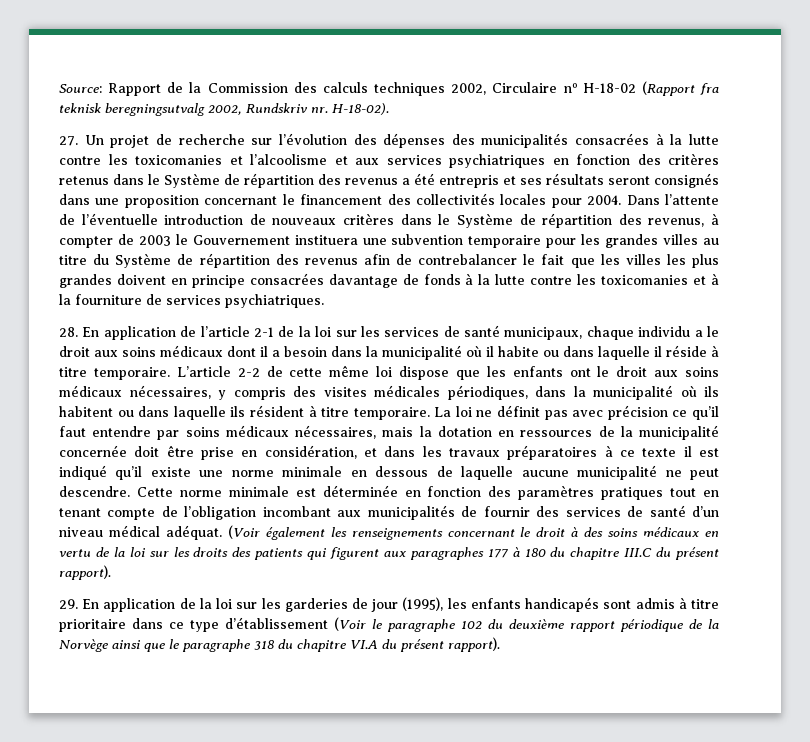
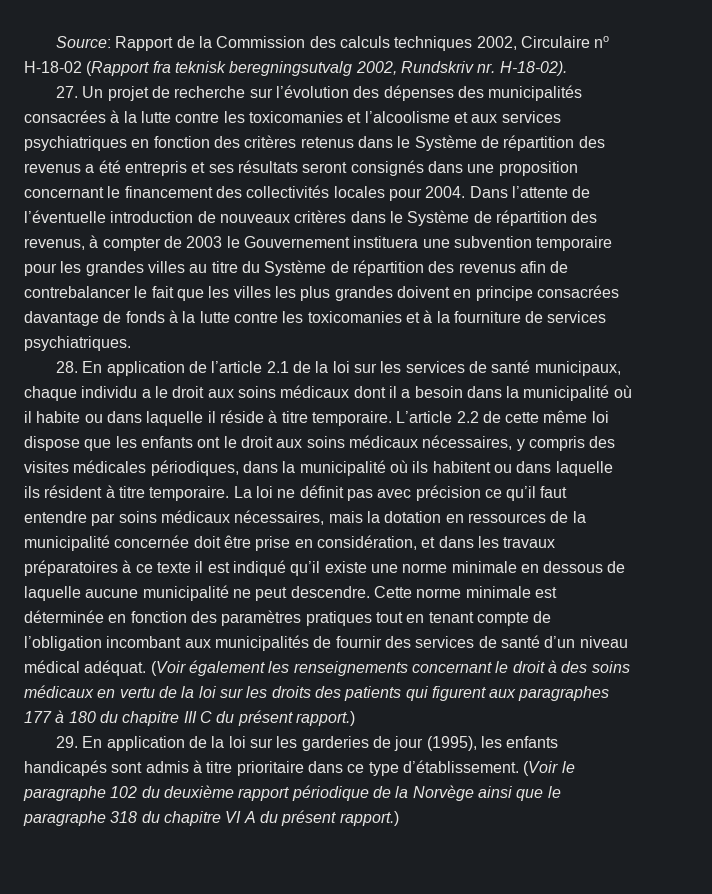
[253,327,274,337] 2-1 -> [266,361,289,373] 2.1
[237,368,260,377] 2-2 -> [456,411,479,423] 2.2
[624,547,719,560] [59,565,111,580] III.C du présent rapport). -> [183,710,355,726] III C du présent rapport.)
[225,617,328,629] d’établissement -> [402,760,519,773] d’établissement.
[350,637,500,652] VI.A du présent rapport). -> [225,810,399,826] VI A du présent rapport.)

